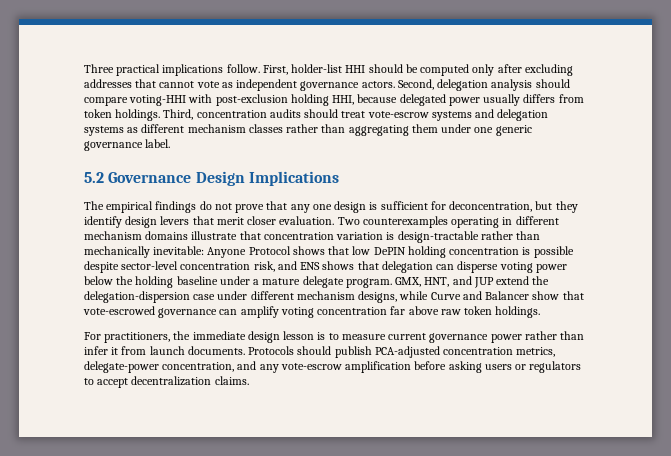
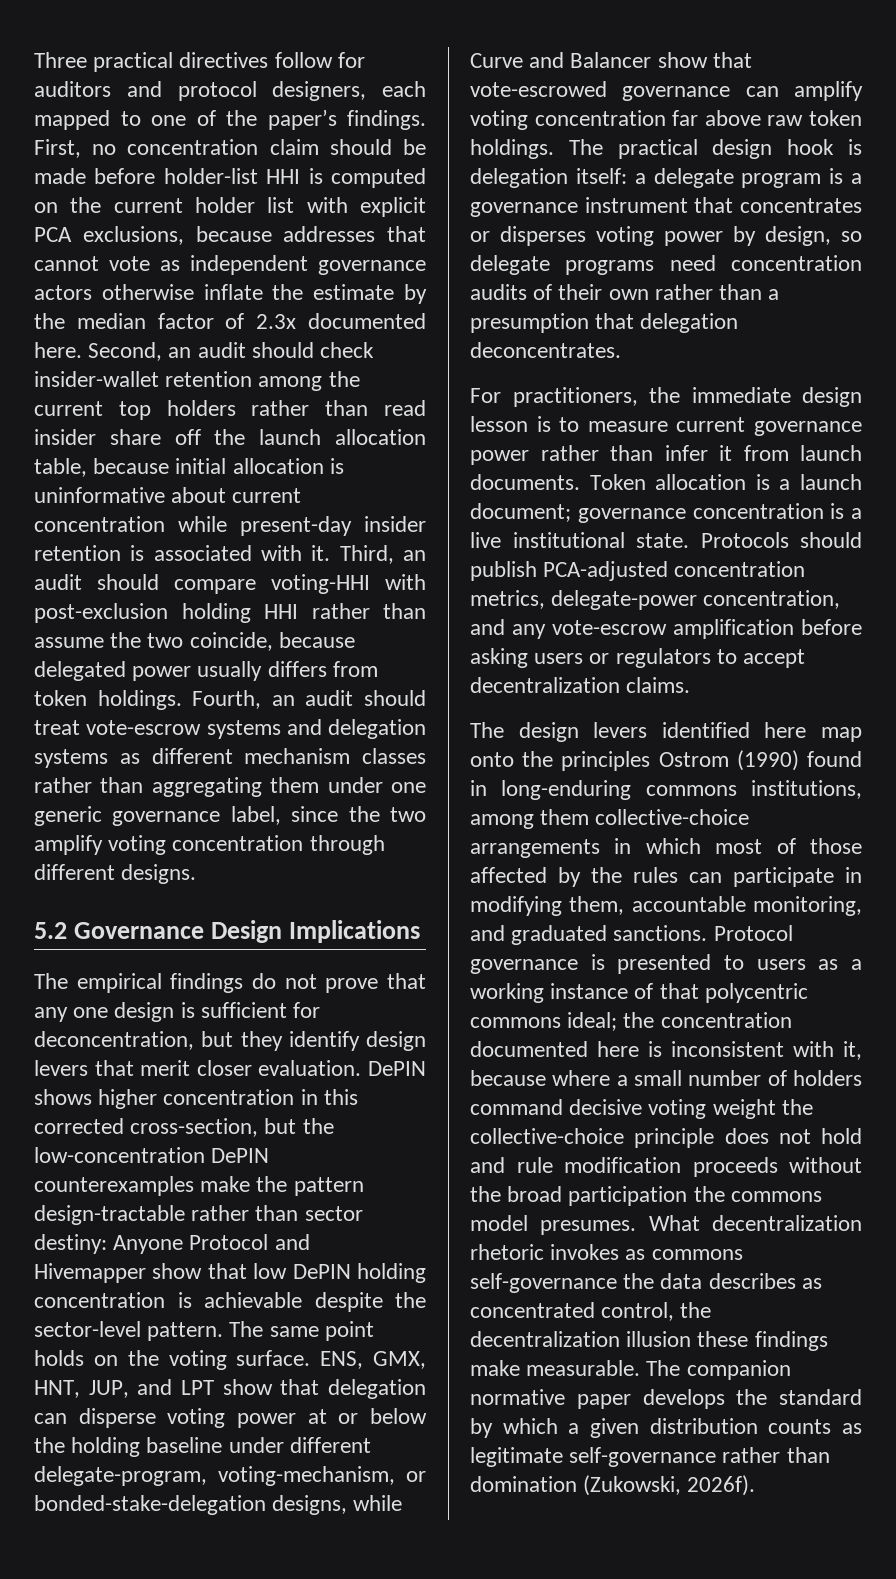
[162,64,573,76] implications follow. First, holder-list HHI should be computed only after excluding -> [179,52,365,68] [34,81,426,101] [34,109,426,130] [34,139,426,158] [34,168,426,188] [34,197,426,217] [34,226,272,245] directives follow for auditors and protocol designers, each mapped to one of the paper’s findings. First, no concentration claim should be made before holder-list HHI is computed on the current holder list with explicit PCA exclusions, because
[361,79,533,91] actors. Second, delegation analysis -> [34,284,428,304] [34,313,427,329] [34,342,375,361] [34,371,360,391] [34,400,426,420] [34,429,427,445] [34,458,344,477] [34,487,302,503] [34,516,426,536] [34,545,426,564] [34,574,82,590] actors otherwise inflate the estimate by the median factor of 2.3x documented here. Second, an audit should check insider-wallet retention among the current top holders rather than read insider share off the launch allocation table, because initial allocation is uninformative about current concentration while present-day insider retention is associated with it. Third, an audit
[332,95,355,105] HHI, -> [264,603,426,619] [34,632,273,651] HHI rather than assume the two coincide,
[163,109,301,120] Third, concentration audits -> [192,690,354,709] Fourth, an audit
[145,139,171,148] label. -> [230,806,426,825] [34,835,385,855] [34,864,197,884] label, since the two amplify voting concentration through different designs.
[337,216,559,228] [84,231,541,243] [84,246,325,258] Two counterexamples operating in different mechanism domains illustrate that concentration variation is design-tractable rather than mechanically inevitable: Anyone Protocol shows -> [368,1061,426,1076] [34,1089,358,1109] [34,1118,334,1137] [34,1147,270,1163] [34,1176,364,1196] [34,1205,363,1225] [34,1234,310,1254] [34,1263,203,1283] DePIN shows higher concentration in this corrected cross-section, but the low-concentration DePIN counterexamples make the pattern design-tractable rather than sector destiny: Anyone Protocol and Hivemapper show
[533,246,574,258] [84,261,355,273] possible despite sector-level concentration risk, and ENS shows -> [204,1292,426,1312] [34,1321,374,1341] [34,1350,426,1370] [34,1379,273,1398] achievable despite the sector-level pattern. The same point holds on the voting surface. ENS, GMX, HNT, JUP, and LPT show
(567, 268) none -> [307,1409,359,1424] at or
[253,276,550,288] [84,291,355,303] a mature delegate program. GMX, HNT, and JUP extend the delegation-dispersion case under different mechanism -> [289,1437,371,1453] [34,1466,426,1486] [34,1495,266,1515] different delegate-program, voting-mechanism, or bonded-stake-delegation
(541, 312) none -> [568,139,862,159] [470,168,862,188] [470,197,862,217] [470,226,862,246] [470,255,862,275] [470,284,780,300] [470,313,739,333] [470,342,621,358] The practical design hook is delegation itself: a delegate program is a governance instrument that concentrates or disperses voting power by design, so delegate programs need concentration audits of their own rather than a presumption that delegation deconcentrates.
(245, 350) none -> [589,474,862,490] [470,503,862,523] [470,532,689,548] Token allocation is a launch document; governance concentration is a live institutional state.
(249, 380) none -> [470,722,862,742] [470,750,862,771] [470,780,862,800] [470,809,750,829] [470,838,862,858] [470,867,862,887] [470,896,862,916] [470,925,793,945] [470,954,862,974] [470,983,808,1003] [470,1012,792,1031] [470,1041,862,1060] [470,1070,862,1086] [470,1099,813,1119] [470,1128,862,1148] [470,1157,862,1177] [470,1186,822,1206] [470,1215,862,1235] [470,1244,743,1260] [470,1273,822,1293] [470,1302,712,1321] [470,1331,828,1351] [470,1360,791,1380] [470,1389,862,1409] [470,1418,862,1438] [470,1447,830,1467] [470,1475,756,1496] // The design levers identified here map onto the principles Ostrom (1990) found in long-enduring commons institutions, among them collective-choice arrangements in which most of those affected by the rules can participate in modifying them, accountable monitoring, and graduated sanctions. Protocol governance is presented to users as a working instance of that polycentric commons ideal; the concentration documented here is inconsistent with it, because where a small number of holders command decisive voting weight the collective-choice principle does not hold and rule modification proceeds without the broad participation the commons model presumes. What decentralization rhetoric invokes as commons self-governance the data describes as concentrated control, the decentralization illusion these findings make measurable. The companion normative paper develops the standard by which a given distribution counts as legitimate self-governance rather than domination (Zukowski, 2026f).

